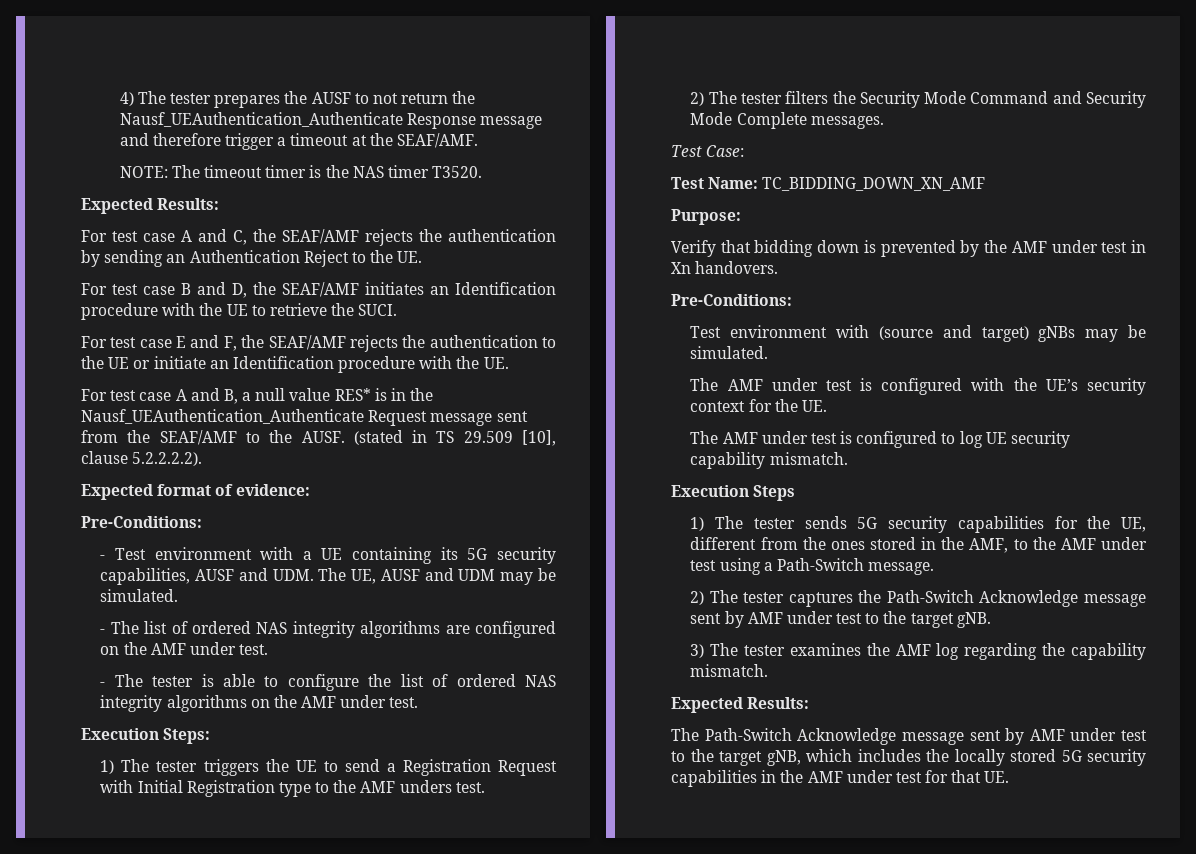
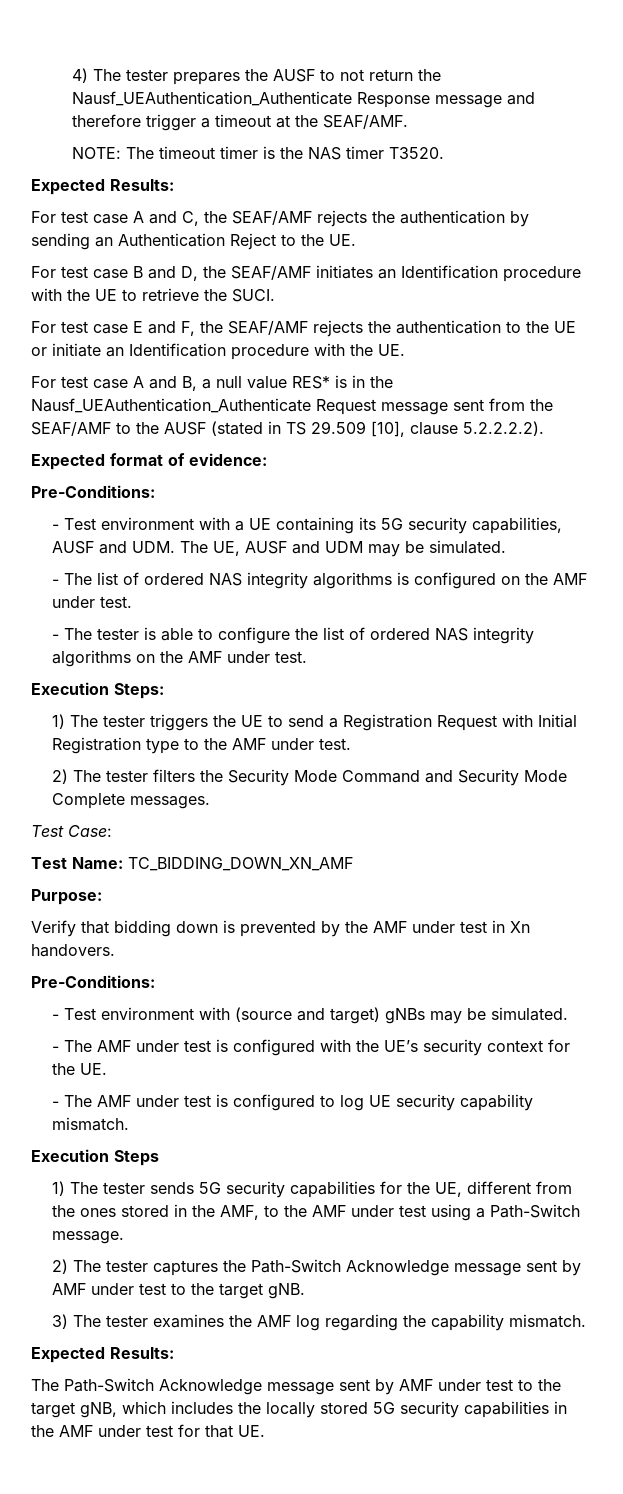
[301,431,345,443] AUSF. -> [164,422,206,435] AUSF
[445,625,470,634] are -> [396,572,409,585] is
[399,780,452,793] unders -> [270,738,314,750] under
(792, 300) none -> [51,1014,59,1020] -
(769, 352) none -> [51,1046,59,1052] -
(827, 406) none -> [51,1101,59,1107] -

